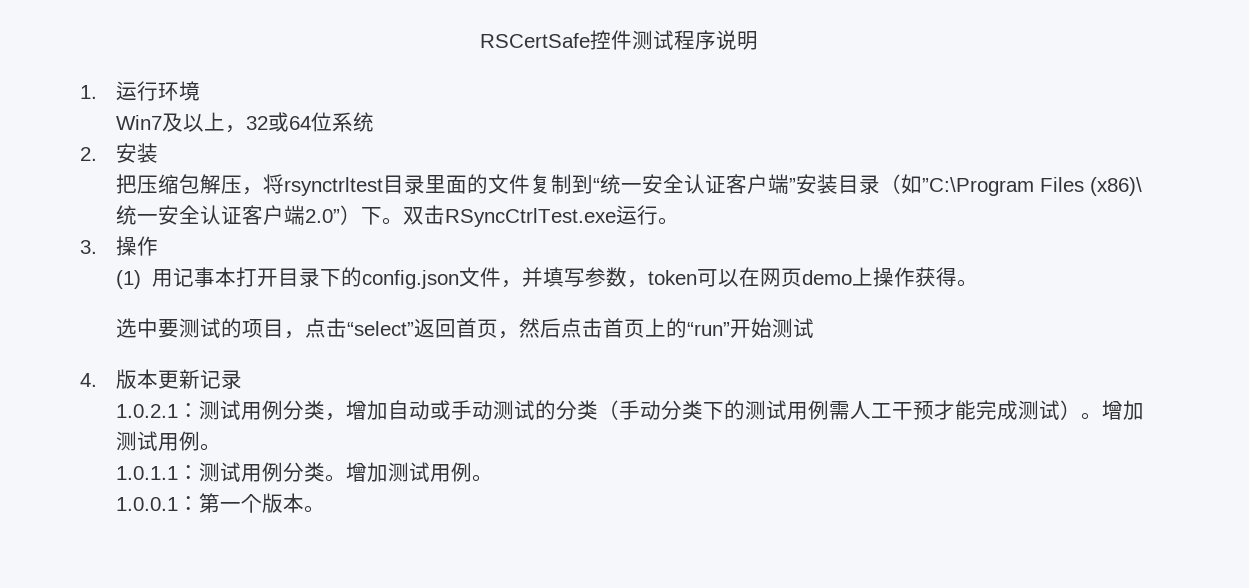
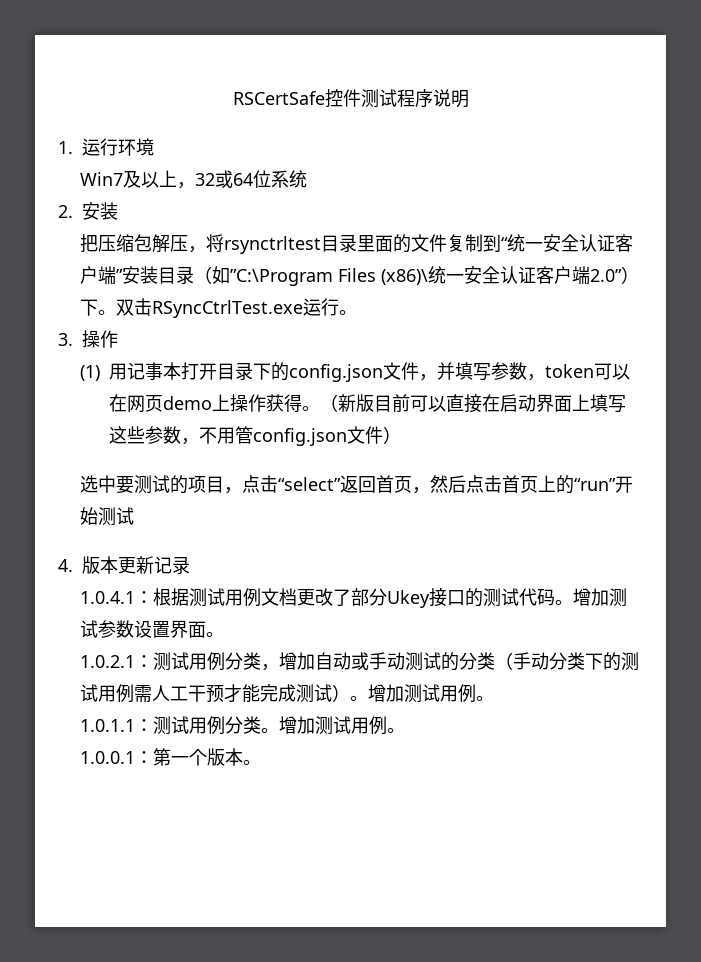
(978, 283) none -> [320,394,627,413] [109,426,402,446] （新版目前可以直接在启动界面上填写这些参数，不用管config.json文件）
(242, 379) none -> [80,588,628,608] [80,620,225,638] // 1.0.4.1：根据测试用例文档更改了部分Ukey接口的测试代码。增加测试参数设置界面。

